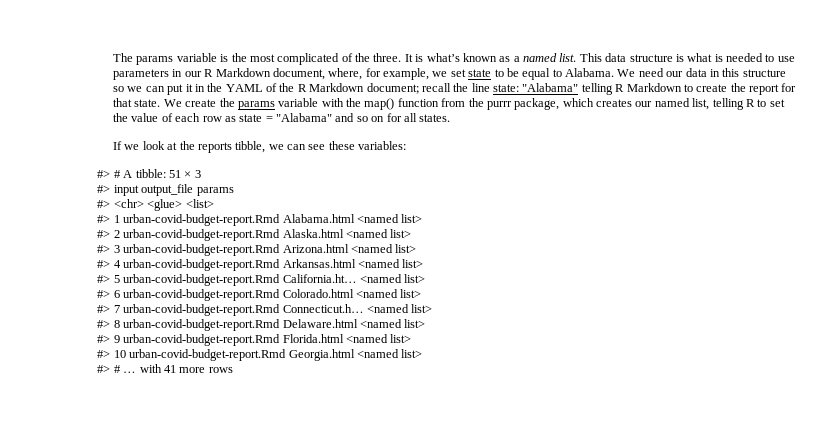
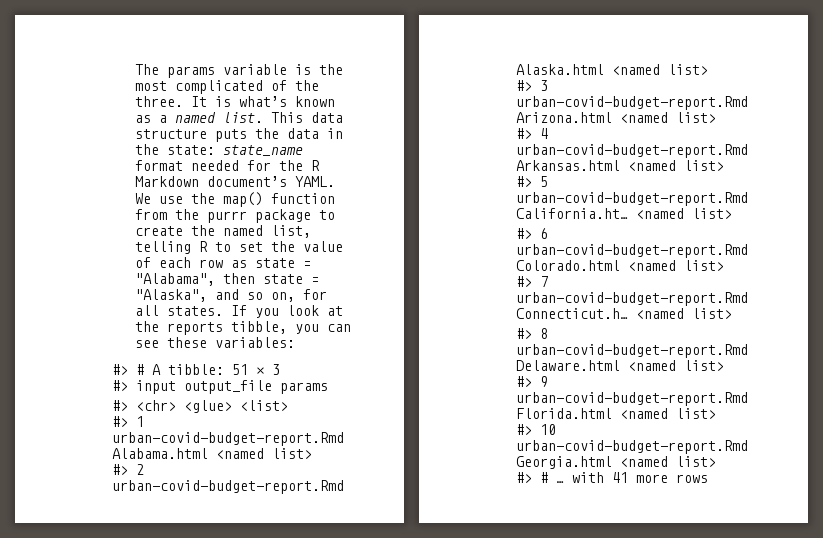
[675,53,795,62] [113,68,786,80] [113,83,797,95] [113,98,344,110] is what is needed to use parameters in our R Markdown document, where, for example, we set state to be equal to Alabama. We need our data in this structure so we can put it in the YAML of the R Markdown document; recall the line state: "Alabama" telling R Markdown to create the report for that state. We create the params variable with -> [214,128,343,142] [134,144,303,156] [134,160,320,171] [134,176,335,187] [134,193,183,204] puts the data in the state: state_name format needed for the R Markdown document’s YAML. We use
[514,98,653,110] package, which creates our -> [254,209,335,223] [134,225,215,236] package to create the
[276,113,333,122] "Alabama" -> [134,273,319,286] [134,289,207,302] "Alabama", then state = "Alaska",
[371,116,385,122] on -> [270,292,295,302] on,
[113,141,140,150] // If we -> [230,305,279,318] If you
[268,144,284,150] we -> [294,324,319,334] you

